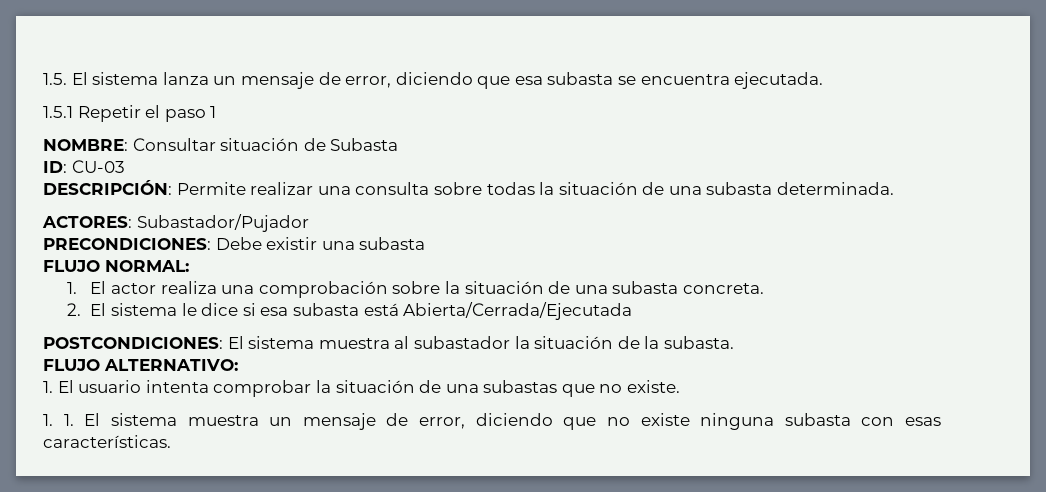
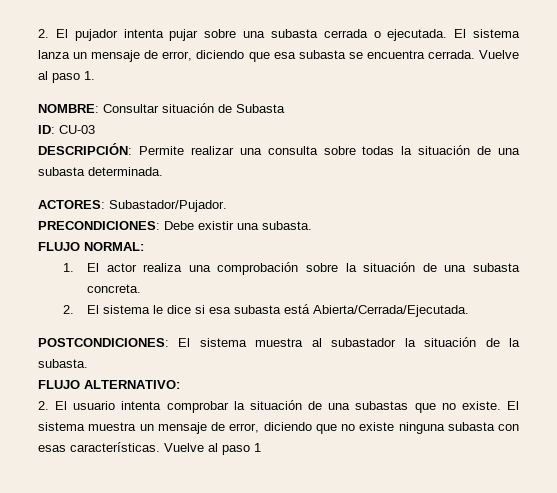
[43,73,67,85] 1.5. -> [38,29,448,41] 2. El pujador intenta pujar sobre una subasta cerrada o ejecutada.
[734,72,824,89] [43,105,217,122] ejecutada. // 1.5.1 Repetir el paso 1 -> [427,50,519,59] [38,71,95,83] cerrada. Vuelve al paso 1.
[136,214,309,232] Subastador/Pujador -> [109,200,227,212] Subastador/Pujador.
[359,237,426,250] subasta -> [262,221,312,230] subasta.
[403,302,633,320] Abierta/Cerrada/Ejecutada -> [313,305,470,317] Abierta/Cerrada/Ejecutada.
[43,381,53,393] 1. -> [38,401,49,410] 2.
[43,414,74,426] // 1. 1. -> (501, 405) none
(171, 441) none -> [164,443,261,455] Vuelve al paso 1

